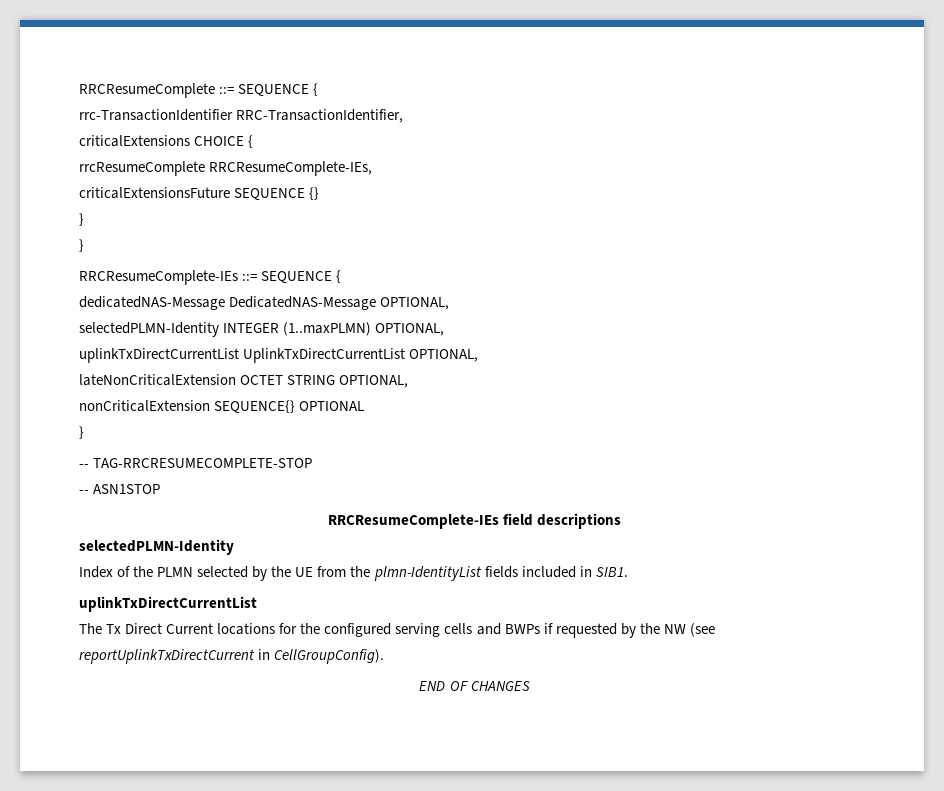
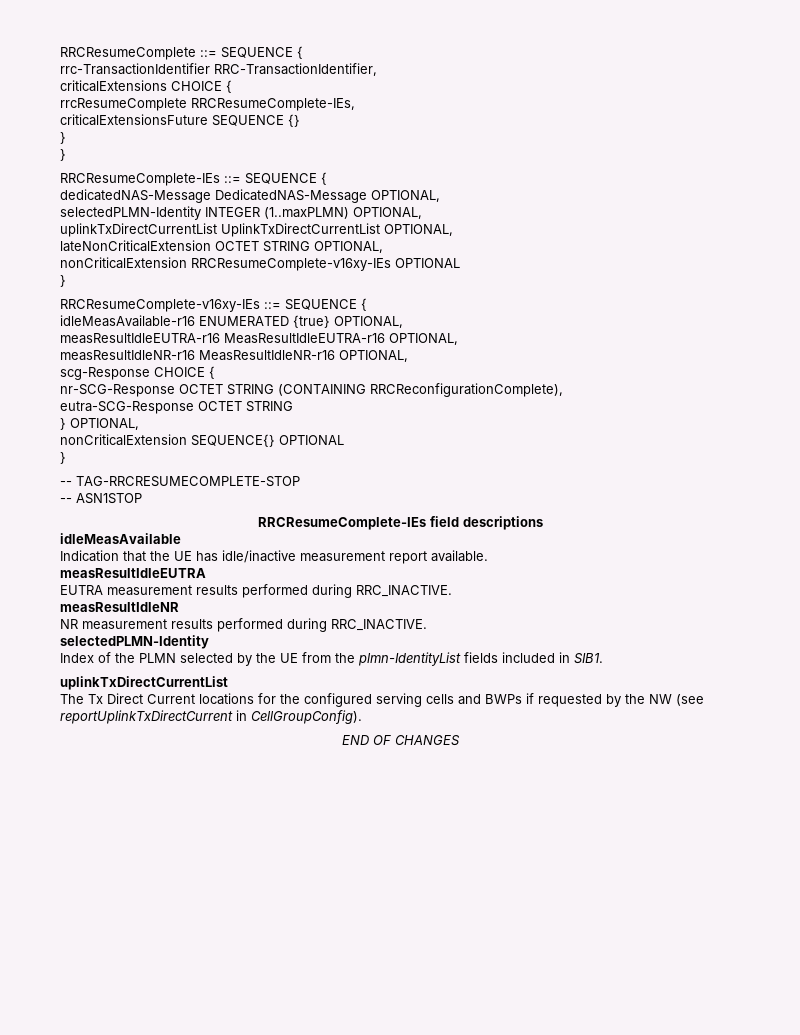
(409, 381) none -> [60,257,460,271] [60,275,66,287] [60,298,367,312] [60,315,403,328] [60,333,458,345] [60,350,408,362] [60,366,215,380] [60,383,563,397] [60,401,293,414] [60,418,139,430] // nonCriticalExtension RRCResumeComplete-v16xy-IEs OPTIONAL // } // RRCResumeComplete-v16xy-IEs ::= SEQUENCE { // idleMeasAvailable-r16 ENUMERATED {true} OPTIONAL, // measResultIdleEUTRA-r16 MeasResultIdleEUTRA-r16 OPTIONAL, // measResultIdleNR-r16 MeasResultIdleNR-r16 OPTIONAL, // scg-Response CHOICE { // nr-SCG-Response OCTET STRING (CONTAINING RRCReconfigurationComplete), // eutra-SCG-Response OCTET STRING // } OPTIONAL,
(622, 521) none -> [60,533,181,544] [60,550,488,564] [60,568,206,578] [60,584,452,598] [60,602,179,612] [60,618,427,632] // idleMeasAvailable // Indication that the UE has idle/inactive measurement report available. // measResultIdleEUTRA // EUTRA measurement results performed during RRC_INACTIVE. // measResultIdleNR // NR measurement results performed during RRC_INACTIVE.

